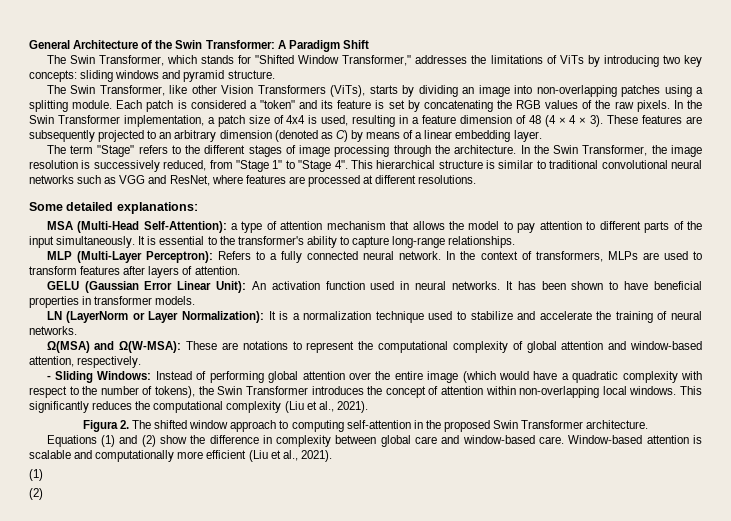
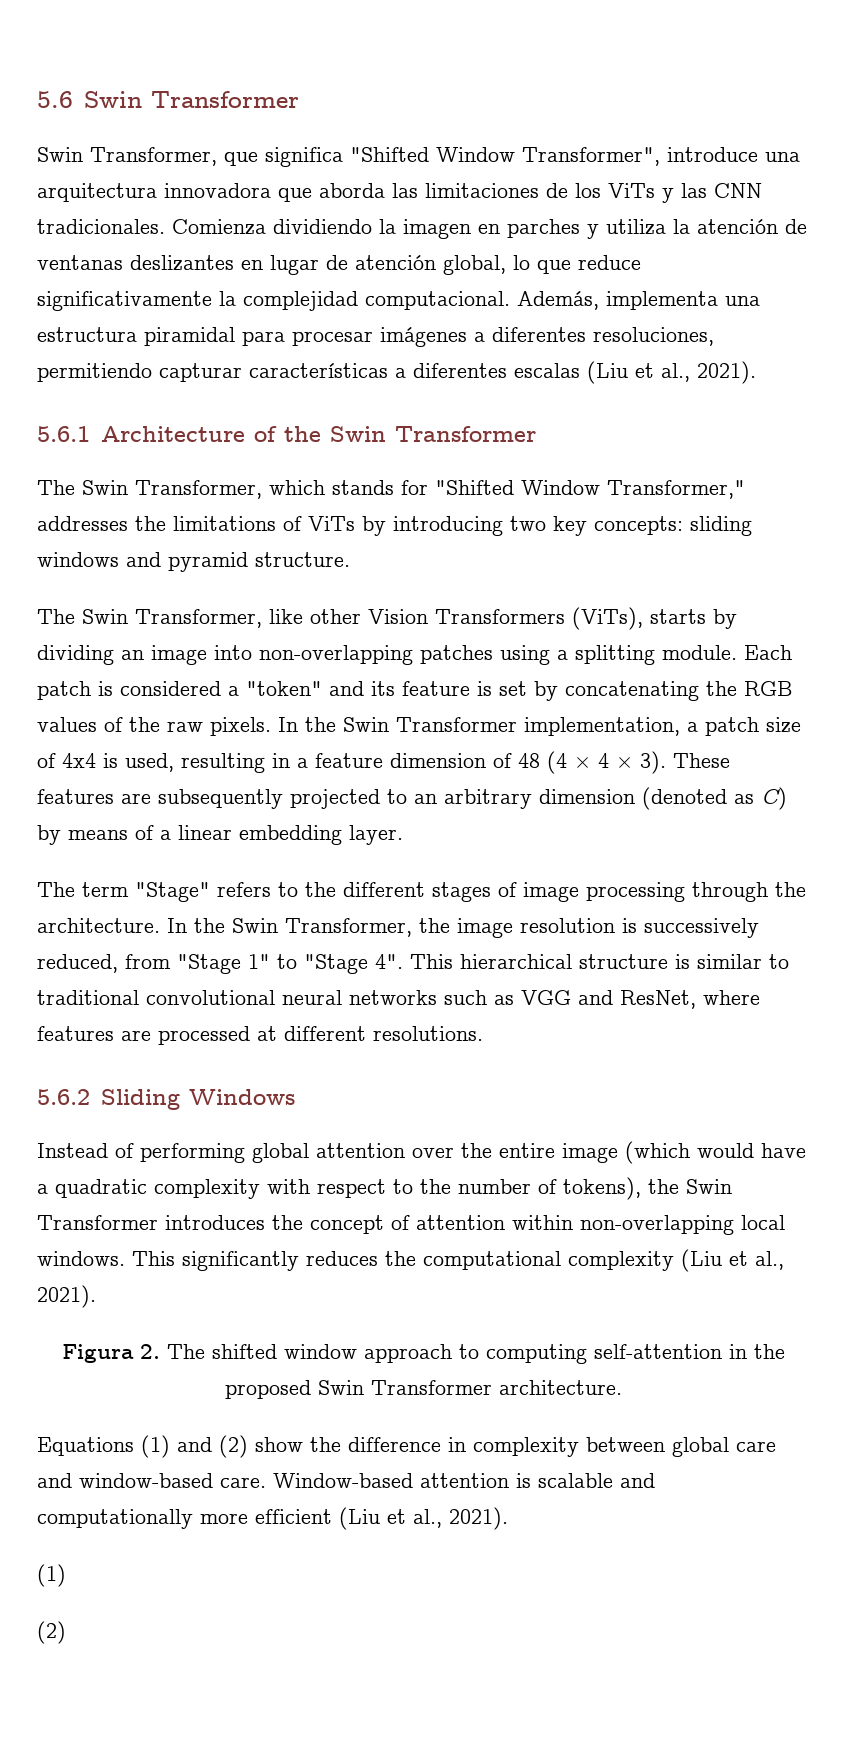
[29,40,369,52] General Architecture of the Swin Transformer: A Paradigm Shift -> [37,91,299,108] [37,147,800,167] [37,183,762,203] [37,219,807,239] [37,255,641,275] [37,291,760,311] [37,327,714,347] [37,361,756,384] [37,426,536,442] 5.6 Swin Transformer // Swin Transformer, que significa "Shifted Window Transformer", introduce una arquitectura innovadora que aborda las limitaciones de los ViTs y las CNN tradicionales. Comienza dividiendo la imagen en parches y utiliza la atención de ventanas deslizantes en lugar de atención global, lo que reduce significativamente la complejidad computacional. Además, implementa una estructura piramidal para procesar imágenes a diferentes resoluciones, permitiendo capturar características a diferentes escalas (Liu et al., 2021). // 5.6.1 Architecture of the Swin Transformer
[29,202,198,214] [46,221,702,233] [29,236,516,248] [46,251,702,263] [29,266,240,278] [46,281,703,293] [29,296,196,308] [46,311,702,323] [29,326,77,335] [46,341,702,353] [29,356,142,368] [46,371,152,383] Some detailed explanations: // MSA (Multi-Head Self-Attention): a type of attention mechanism that allows the model to pay attention to different parts of the input simultaneously. It is essential to the transformer's ability to capture long-range relationships. // MLP (Multi-Layer Perceptron): Refers to a fully connected neural network. In the context of transformers, MLPs are used to transform features after layers of attention. // GELU (Gaussian Error Linear Unit): An activation function used in neural networks. It has been shown to have beneficial properties in transformer models. // LN (LayerNorm or Layer Normalization): It is a normalization technique used to stabilize and accelerate the training of neural networks. // Ω(MSA) and Ω(W-MSA): These are notations to represent the computational complexity of global attention and window-based attention, respectively. // - Sliding Windows: -> [37,1089,295,1110] 5.6.2 Sliding Windows //

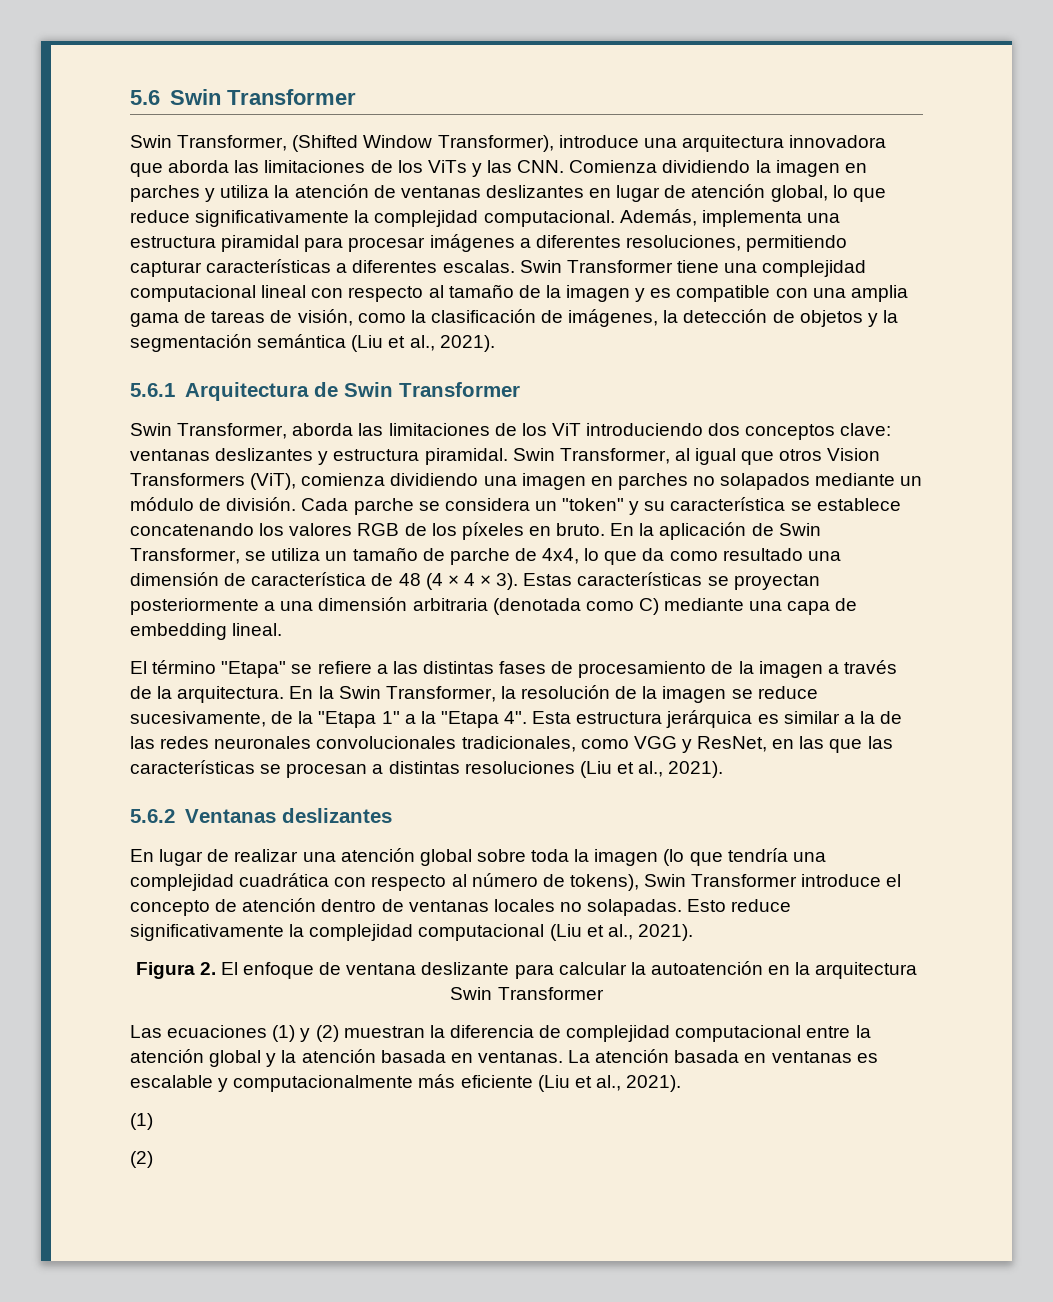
[224,147,660,167] que significa "Shifted Window Transformer", -> [292,135,554,152] (Shifted Window Transformer),
[714,183,762,198] [37,219,165,234] CNN tradicionales. -> [517,160,565,173] CNN.
[514,363,580,378] escalas -> [442,260,867,277] [130,284,908,302] [130,309,898,327] [130,334,347,352] escalas. Swin Transformer tiene una complejidad computacional lineal con respecto al tamaño de la imagen y es compatible con una amplia gama de tareas de visión, como la clasificación de imágenes, la detección de objetos y la segmentación semántica
[100,426,536,442] [37,480,745,499] [37,516,752,536] [37,552,350,572] [37,607,737,630] [37,645,792,665] [37,681,792,701] [37,717,801,736] [37,753,512,773] Architecture of the Swin Transformer // The Swin Transformer, which stands for "Shifted Window Transformer," addresses the limitations of ViTs by introducing two key concepts: sliding windows and pyramid structure. // The Swin Transformer, like other Vision Transformers (ViTs), starts by dividing an image into non-overlapping patches using a splitting module. Each patch is considered a "token" and its feature is set by concatenating the RGB values of the raw pixels. In the Swin Transformer implementation, a patch size of 4x4 is used, resulting in a feature dimension of -> [184,382,520,401] [130,423,892,440] [130,448,881,465] [130,473,923,490] [130,497,901,515] [130,522,821,540] [130,547,841,565] [130,572,394,586] Arquitectura de Swin Transformer // Swin Transformer, aborda las limitaciones de los ViT introduciendo dos conceptos clave: ventanas deslizantes y estructura piramidal. Swin Transformer, al igual que otros Vision Transformers (ViT), comienza dividiendo una imagen en parches no solapados mediante un módulo de división. Cada parche se considera un "token" y su característica se establece concatenando los valores RGB de los píxeles en bruto. En la aplicación de Swin Transformer, se utiliza un tamaño de parche de 4x4, lo que da como resultado una dimensión de característica de
[673,753,730,768] [37,787,787,810] [37,825,403,845] [37,882,806,902] [37,918,759,938] [37,954,789,974] [37,990,760,1009] [37,1026,483,1045] [37,1089,295,1110] [37,1141,806,1164] [37,1177,732,1200] [37,1215,785,1235] [37,1251,674,1271] These features are subsequently projected to an arbitrary dimension (denoted as C) by means of a linear embedding layer. // The term "Stage" refers to the different stages of image processing through the architecture. In the Swin Transformer, the image resolution is successively reduced, from "Stage 1" to "Stage 4". This hierarchical structure is similar to traditional convolutional neural networks such as VGG and ResNet, where features are processed at different resolutions. // 5.6.2 Sliding Windows // Instead of performing global attention over the entire image (which would have a quadratic complexity with respect to the number of tokens), the Swin Transformer introduces the concept of attention within non-overlapping local windows. This significantly reduces the computational complexity -> [523,572,820,590] [130,597,858,615] [130,623,283,640] [130,660,897,678] [130,685,818,703] [130,710,903,728] [130,736,893,753] [130,760,724,778] [130,808,392,823] [130,848,826,866] [130,873,902,891] [130,898,792,916] [130,924,545,941] Estas características se proyectan posteriormente a una dimensión arbitraria (denotada como C) mediante una capa de embedding lineal. // El término "Etapa" se refiere a las distintas fases de procesamiento de la imagen a través de la arquitectura. En la Swin Transformer, la resolución de la imagen se reduce sucesivamente, de la "Etapa 1" a la "Etapa 4". Esta estructura jerárquica es similar a la de las redes neuronales convolucionales tradicionales, como VGG y ResNet, en las que las características se procesan a distintas resoluciones (Liu et al., 2021). // 5.6.2 Ventanas deslizantes // En lugar de realizar una atención global sobre toda la imagen (lo que tendría una complejidad cuadrática con respecto al número de tokens), Swin Transformer introduce el concepto de atención dentro de ventanas locales no solapadas. Esto reduce significativamente la complejidad computacional
[166,1344,785,1364] [224,1380,622,1399] [37,1435,776,1458] [37,1473,655,1488] [37,1509,332,1529] The shifted window approach to computing self-attention in the proposed Swin Transformer architecture. // Equations (1) and (2) show the difference in complexity between global care and window-based care. Window-based attention is scalable and computationally more efficient -> [220,961,918,979] [450,987,604,1000] [130,1025,871,1042] [130,1049,878,1067] [130,1074,533,1092] El enfoque de ventana deslizante para calcular la autoatención en la arquitectura Swin Transformer // Las ecuaciones (1) y (2) muestran la diferencia de complejidad computacional entre la atención global y la atención basada en ventanas. La atención basada en ventanas es escalable y computacionalmente más eficiente

